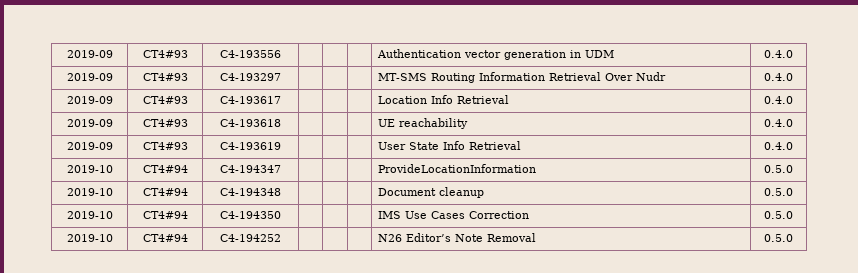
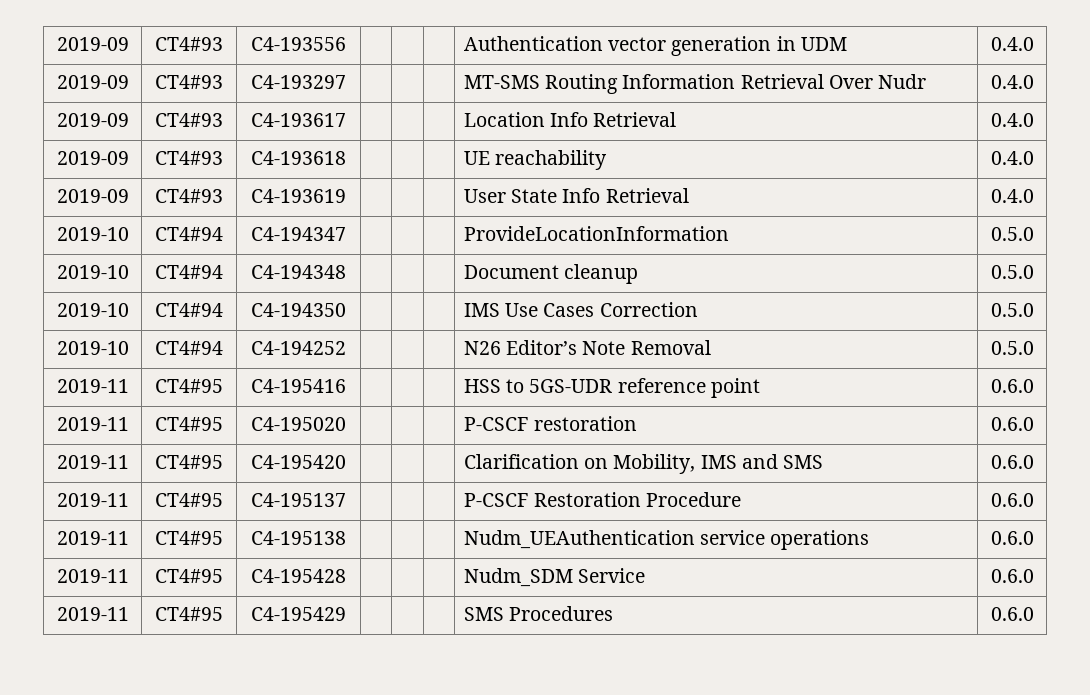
(793, 238) none -> [56,379,129,393] [155,379,223,393] [251,379,346,393] [463,378,760,398] [990,379,1034,393] [56,417,129,431] [155,417,223,431] [251,417,346,431] [463,416,638,431] [990,417,1034,431] [56,455,129,469] [155,455,223,469] [251,455,346,469] [463,454,824,474] [990,455,1034,469] [56,493,129,507] [155,493,223,507] [251,493,346,507] [463,492,742,507] [990,493,1034,507] [56,531,129,545] [155,531,223,545] [251,531,346,545] [463,530,870,550] [990,531,1034,545] [56,569,129,583] [155,569,223,583] [251,569,346,583] [463,568,646,587] [990,569,1034,583] [56,607,129,621] [155,607,223,621] [251,607,346,621] [463,606,614,621] [990,607,1034,621] // 2019-11 | CT4#95 | C4-195416 | | | | HSS to 5GS-UDR reference point | 0.6.0 // 2019-11 | CT4#95 | C4-195020 | | | | P-CSCF restoration | 0.6.0 // 2019-11 | CT4#95 | C4-195420 | | | | Clarification on Mobility, IMS and SMS | 0.6.0 // 2019-11 | CT4#95 | C4-195137 | | | | P-CSCF Restoration Procedure | 0.6.0 // 2019-11 | CT4#95 | C4-195138 | | | | Nudm_UEAuthentication service operations | 0.6.0 // 2019-11 | CT4#95 | C4-195428 | | | | Nudm_SDM Service | 0.6.0 // 2019-11 | CT4#95 | C4-195429 | | | | SMS Procedures | 0.6.0

